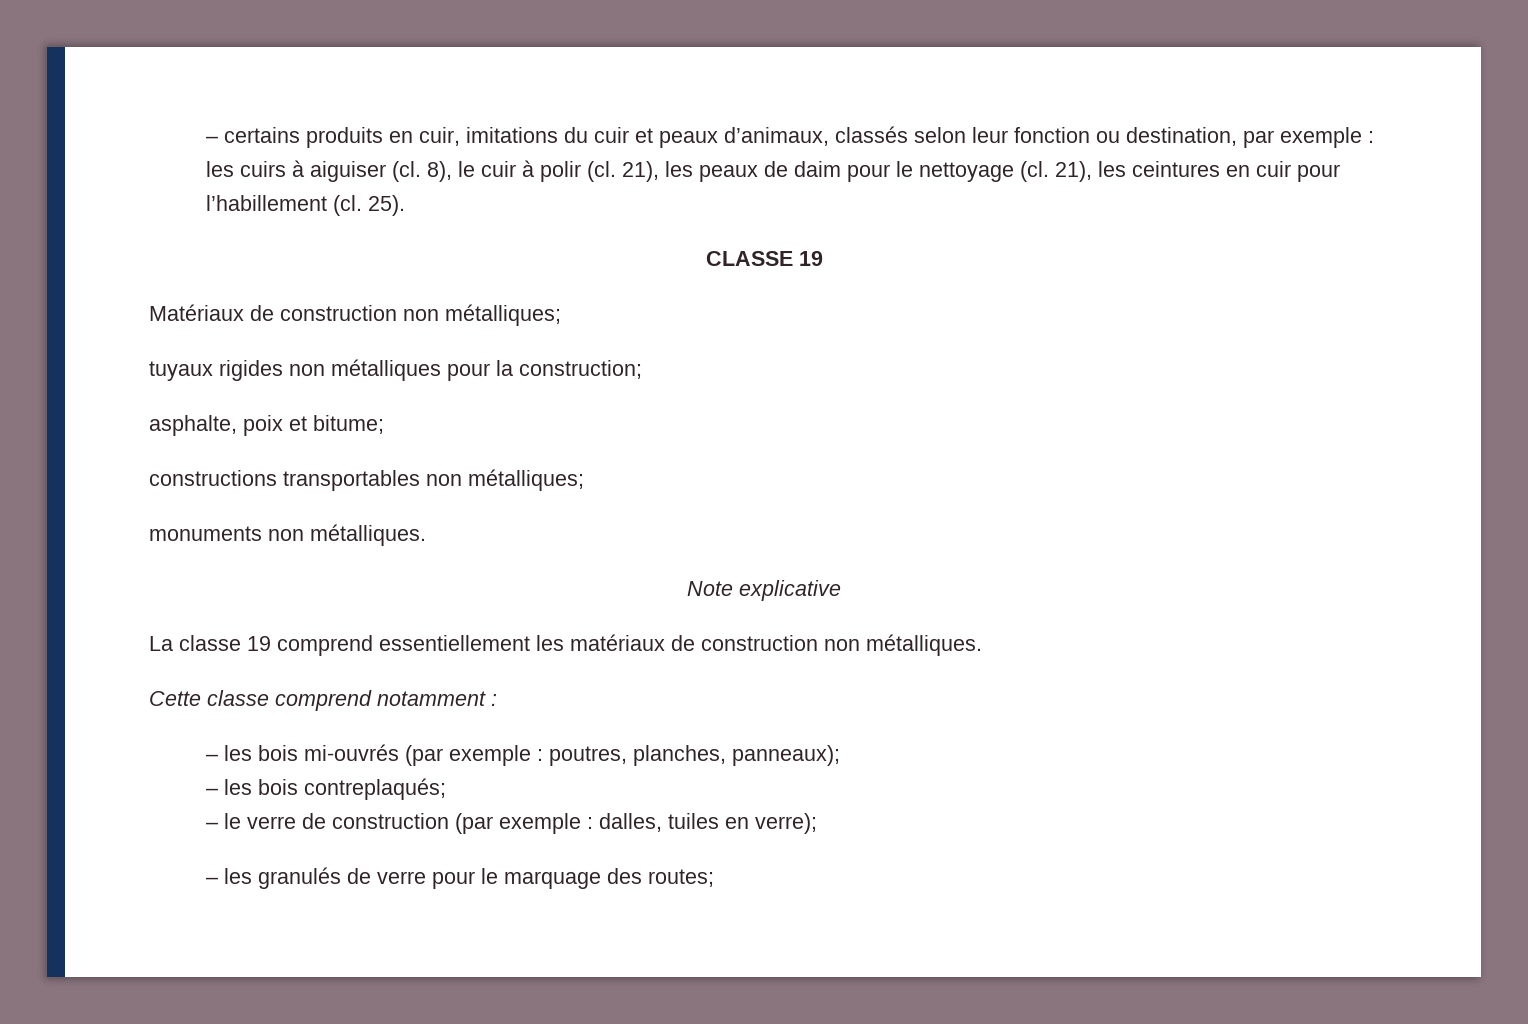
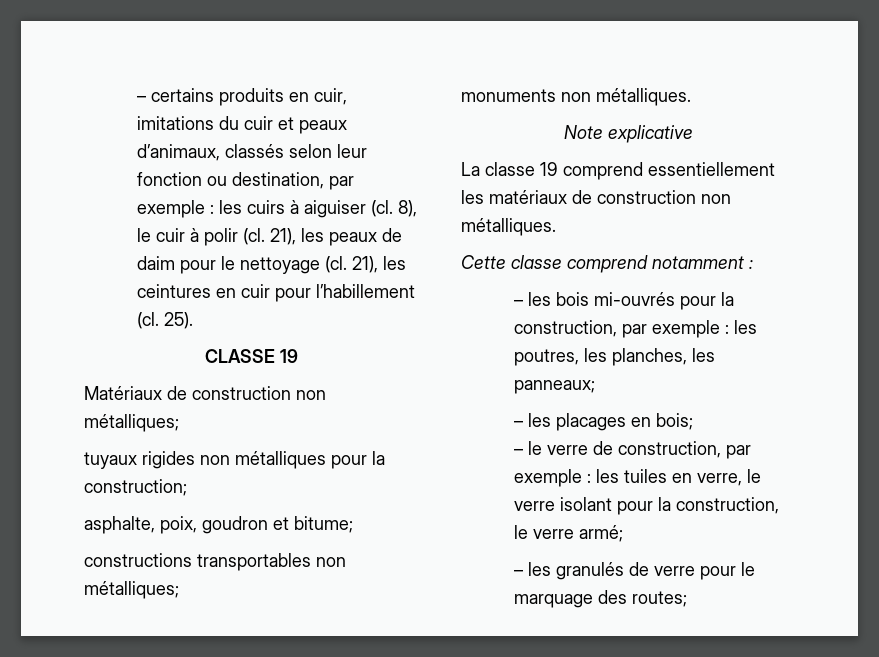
[243,415,283,436] poix -> [160,516,268,534] poix, goudron
[404,745,840,766] [205,778,446,800] (par exemple : poutres, planches, panneaux); // – les bois contreplaqués; -> [680,292,735,310] [514,320,758,338] [514,348,716,366] [514,380,596,394] [514,413,694,431] pour la construction, par exemple : les poutres, les planches, les panneaux; // – les placages en bois;
[331,813,662,834] construction (par exemple : dalles, -> [618,441,752,459] [514,469,620,487] construction, par exemple : les
[754,813,817,834] verre); -> [697,469,762,486] [514,497,780,515] [514,525,624,542] verre, le verre isolant pour la construction, le verre armé;

